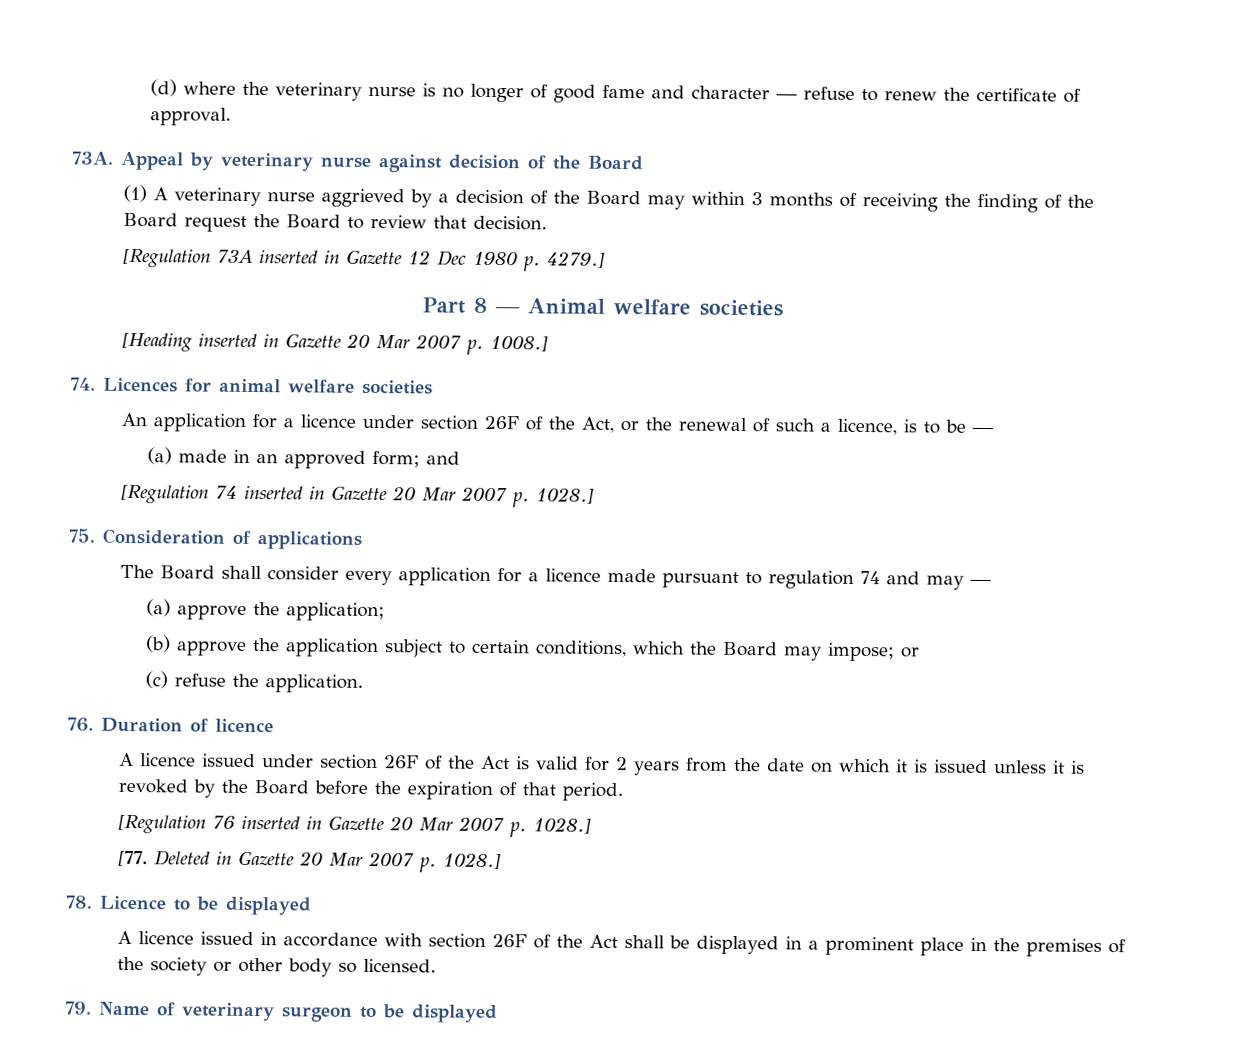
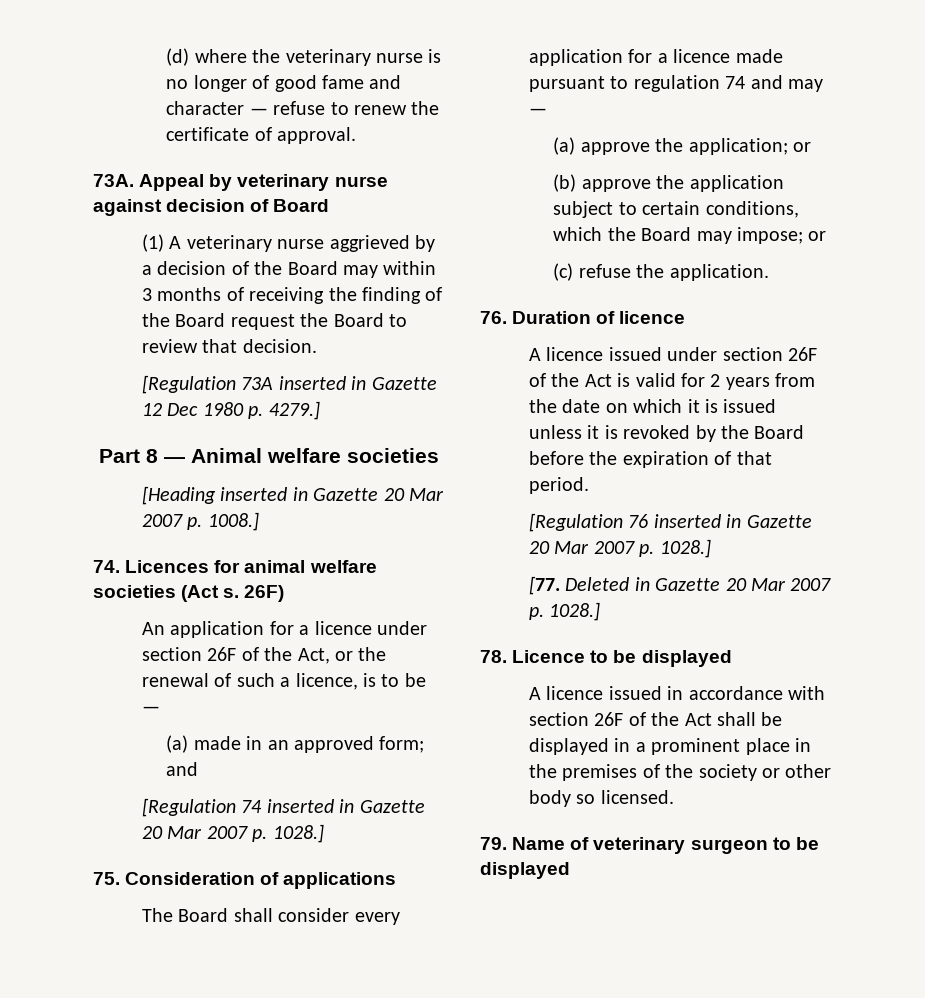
[552,155,581,170] the -> (270, 205) none
(433, 387) none -> [181,585,285,602] (Act s. 26F)
(385, 612) none -> [792,142,811,152] or

